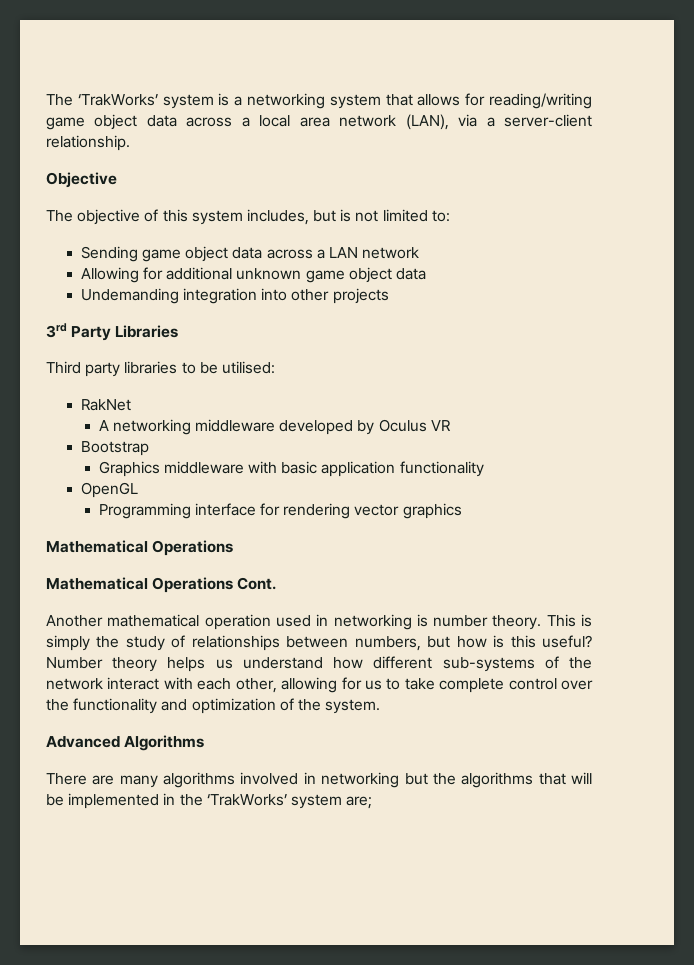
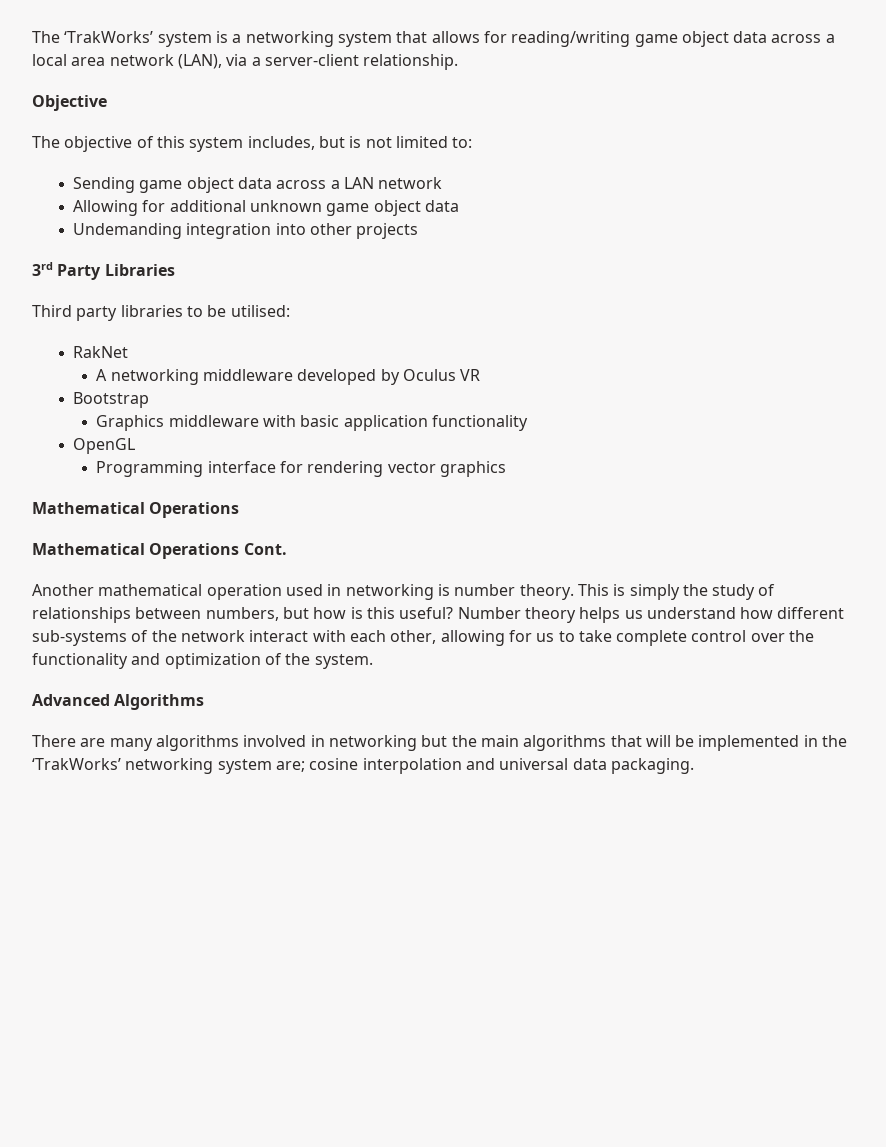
(456, 779) none -> [480,735,519,747] main
(287, 800) none -> [125,758,214,774] networking
(373, 802) none -> [309,758,694,774] cosine interpolation and universal data packaging.

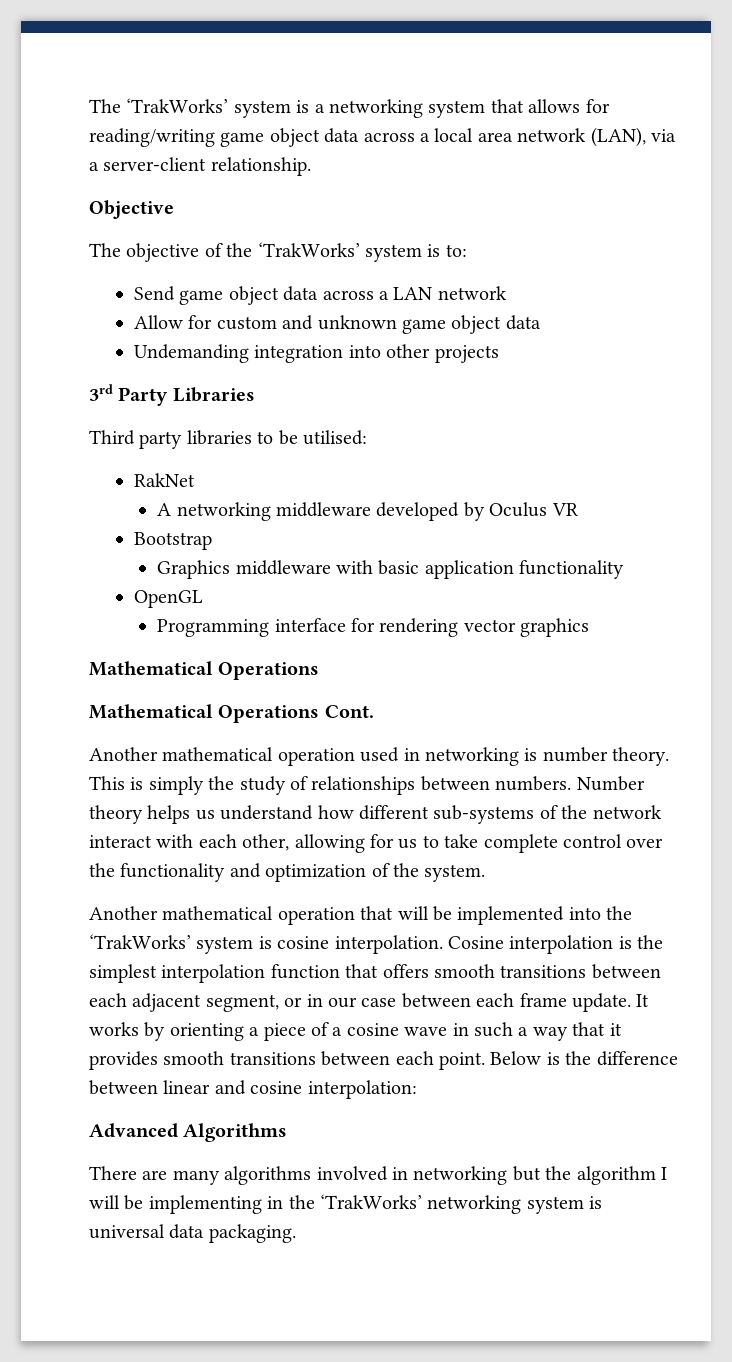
[156,136,448,152] this system includes, but is not limited -> [226,242,441,262] the ‘TrakWorks’ system is
[73,177,136,193] Sending -> [134,286,176,301] Send
[73,200,246,216] Allowing for additional -> [134,315,314,330] Allow for custom and
[205,607,454,621] numbers, but how is this useful? -> [495,776,572,791] numbers.
(373, 661) none -> [89,906,633,925] [89,934,664,954] [89,964,661,983] [89,993,650,1012] [89,1022,622,1041] [89,1051,678,1070] [89,1080,417,1099] // Another mathematical operation that will be implemented into the ‘TrakWorks’ system is cosine interpolation. Cosine interpolation is the simplest interpolation function that offers smooth transitions between each adjacent segment, or in our case between each frame update. It works by orienting a piece of a cosine wave in such a way that it provides smooth transitions between each point. Below is the difference between linear and cosine interpolation:
[480,735,800,751] main algorithms that will be implemented -> [576,1166,667,1185] [89,1195,262,1214] algorithm I will be implementing
[275,758,495,774] are; cosine interpolation and -> [589,1196,603,1209] is

